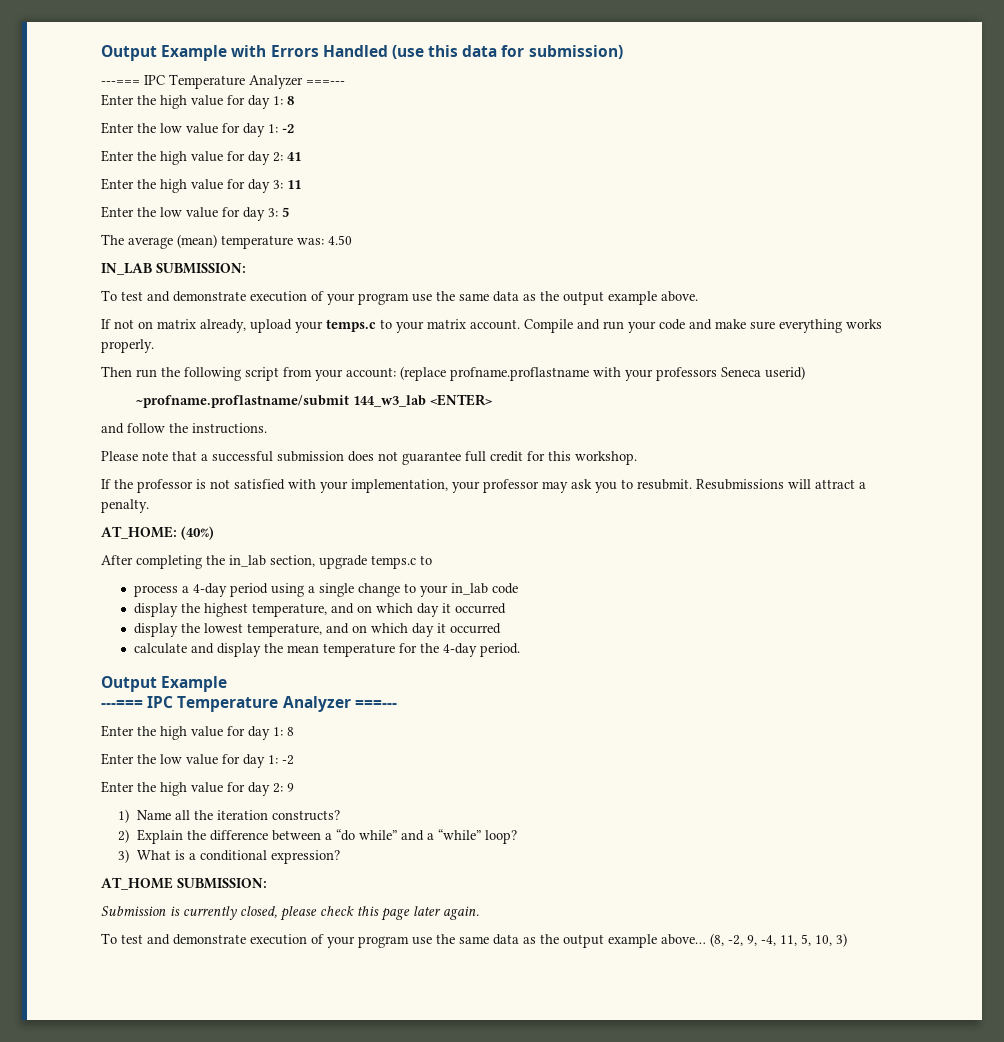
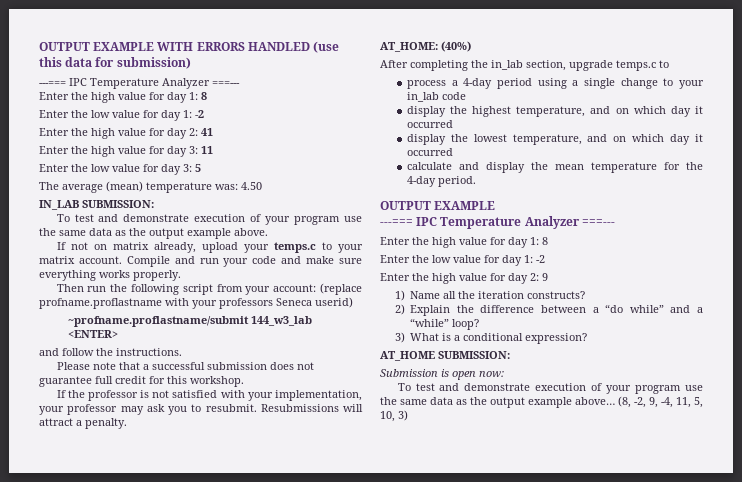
[101,45,388,61] Output Example with Errors Handled -> [39,42,310,51] OUTPUT EXAMPLE WITH ERRORS HANDLED
[101,676,228,692] Output Example -> [380,201,496,210] OUTPUT EXAMPLE
[183,906,479,921] currently closed, please check this page later again. -> [452,371,504,380] open now:

